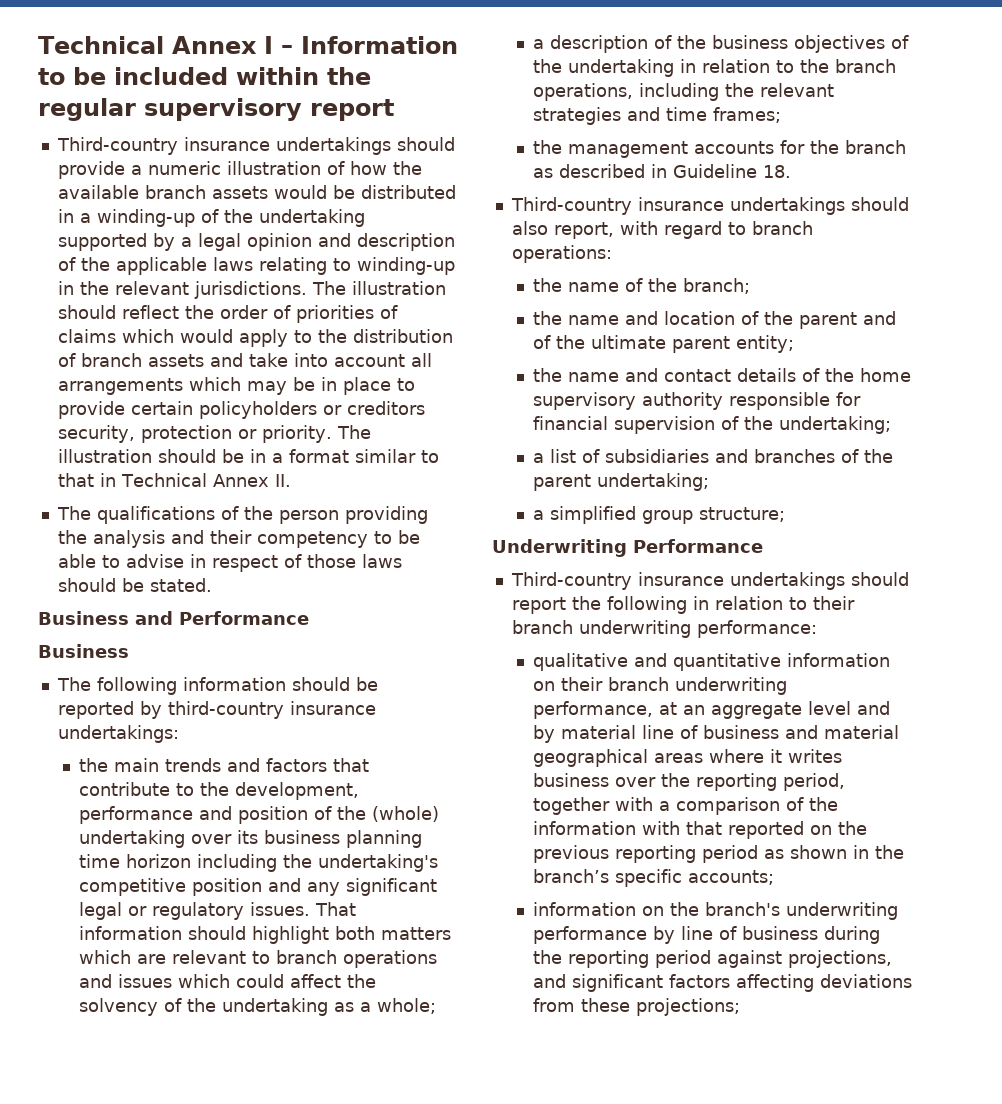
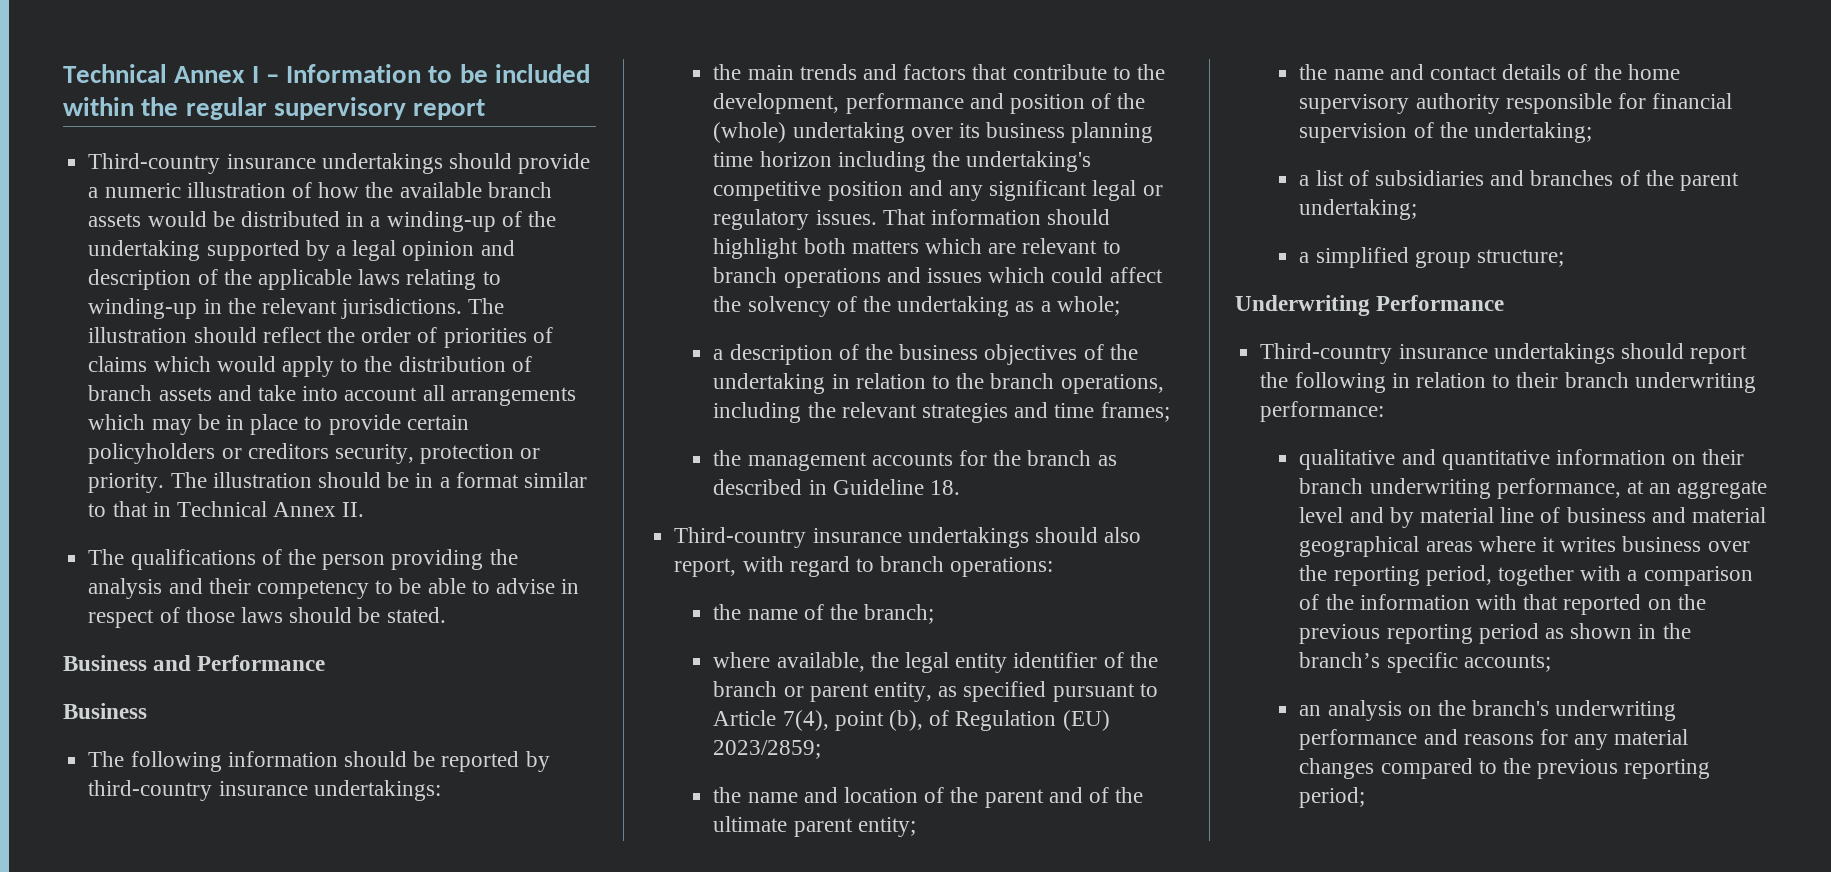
(751, 286) none -> [713,652,1158,673] [713,681,1158,702] [713,710,1110,731] [713,740,822,759] // where available, the legal entity identifier of the branch or parent entity, as specified pursuant to Article 7(4), point (b), of Regulation (EU) 2023/2859;
[533,902,637,916] information -> [1299,700,1402,721] an analysis
[653,926,881,944] [533,950,893,968] [533,974,913,992] [533,998,741,1016] by line of business during the reporting period against projections, and significant factors affecting deviations from these projections; -> [1423,729,1689,750] [1299,758,1711,779] [1299,787,1366,808] and reasons for any material changes compared to the previous reporting period;

